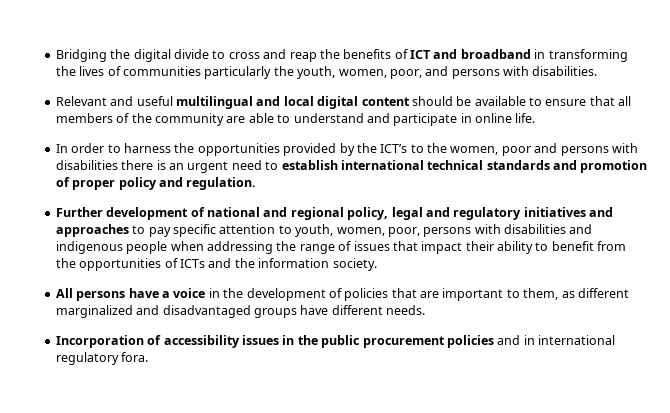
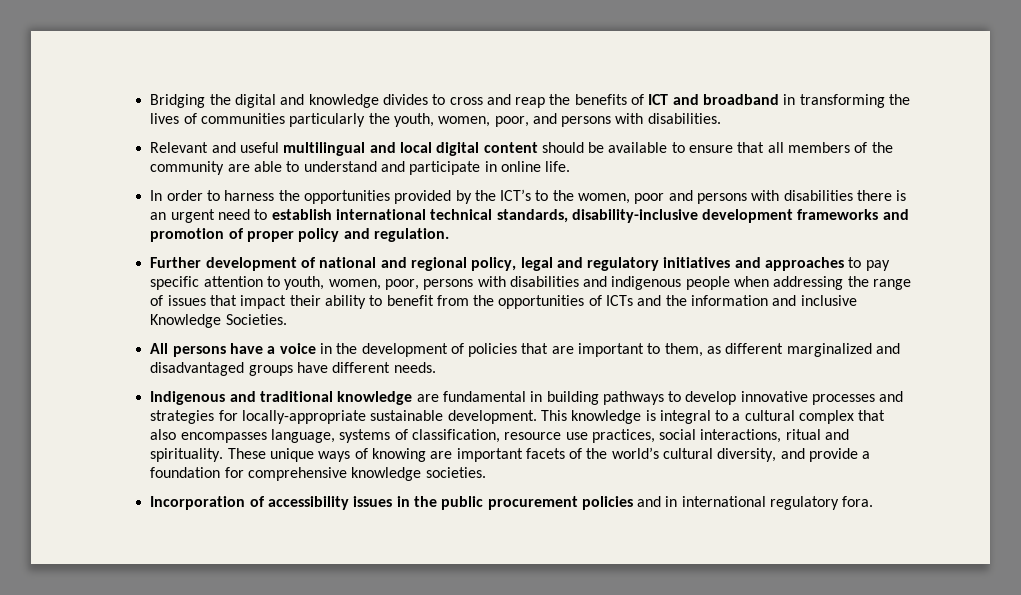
[174,49,210,59] divide -> [280,94,428,108] and knowledge divides
[486,160,550,170] standards -> [496,209,879,223] standards, disability-inclusive development frameworks
[332,258,377,271] society. -> [772,295,857,306] [150,314,287,328] and inclusive Knowledge Societies.
(426, 310) none -> [150,391,904,405] [150,410,886,424] [150,429,850,443] [150,447,871,462] [150,467,486,481] // Indigenous and traditional knowledge are fundamental in building pathways to develop innovative processes and strategies for locally-appropriate sustainable development. This knowledge is integral to a cultural complex that also encompasses language, systems of classification, resource use practices, social interactions, ritual and spirituality. These unique ways of knowing are important facets of the world’s cultural diversity, and provide a foundation for comprehensive knowledge societies.

